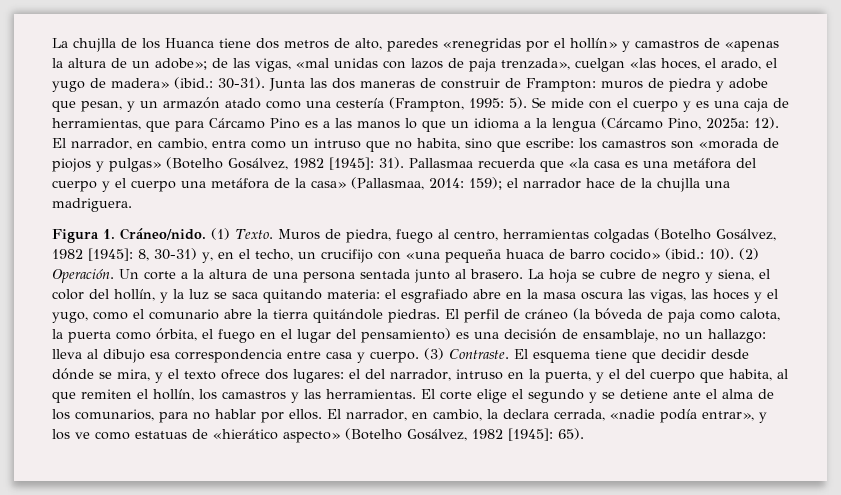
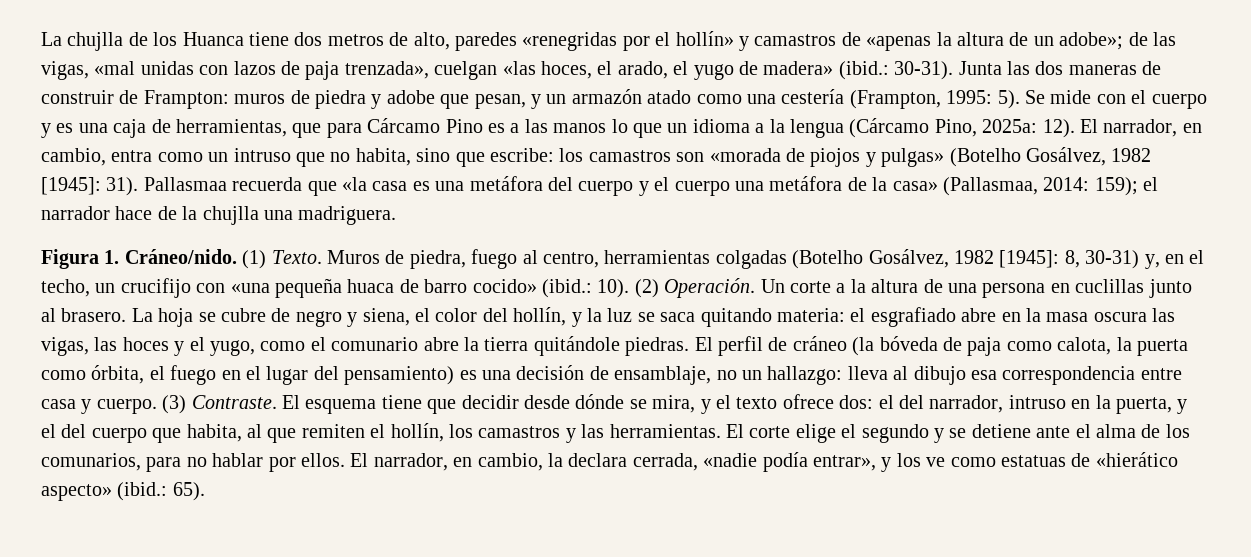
[360,269,410,279] sentada -> [1050,279,1145,293] en cuclillas
[265,369,344,383] dos lugares: -> [839,395,874,409] dos:
[345,428,553,441] (Botelho Gosálvez, 1982 [1945]: -> [117,482,168,501] (ibid.:

